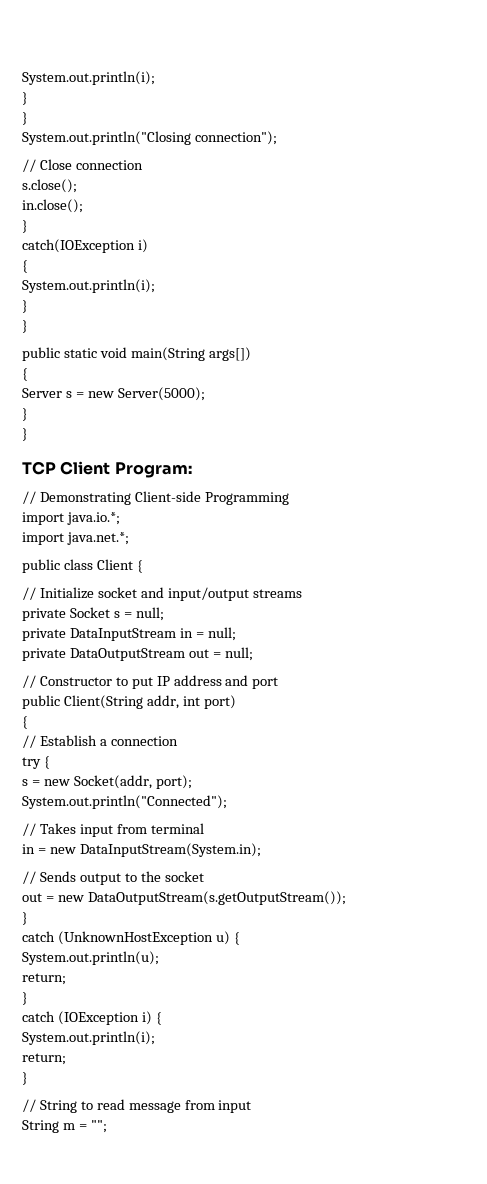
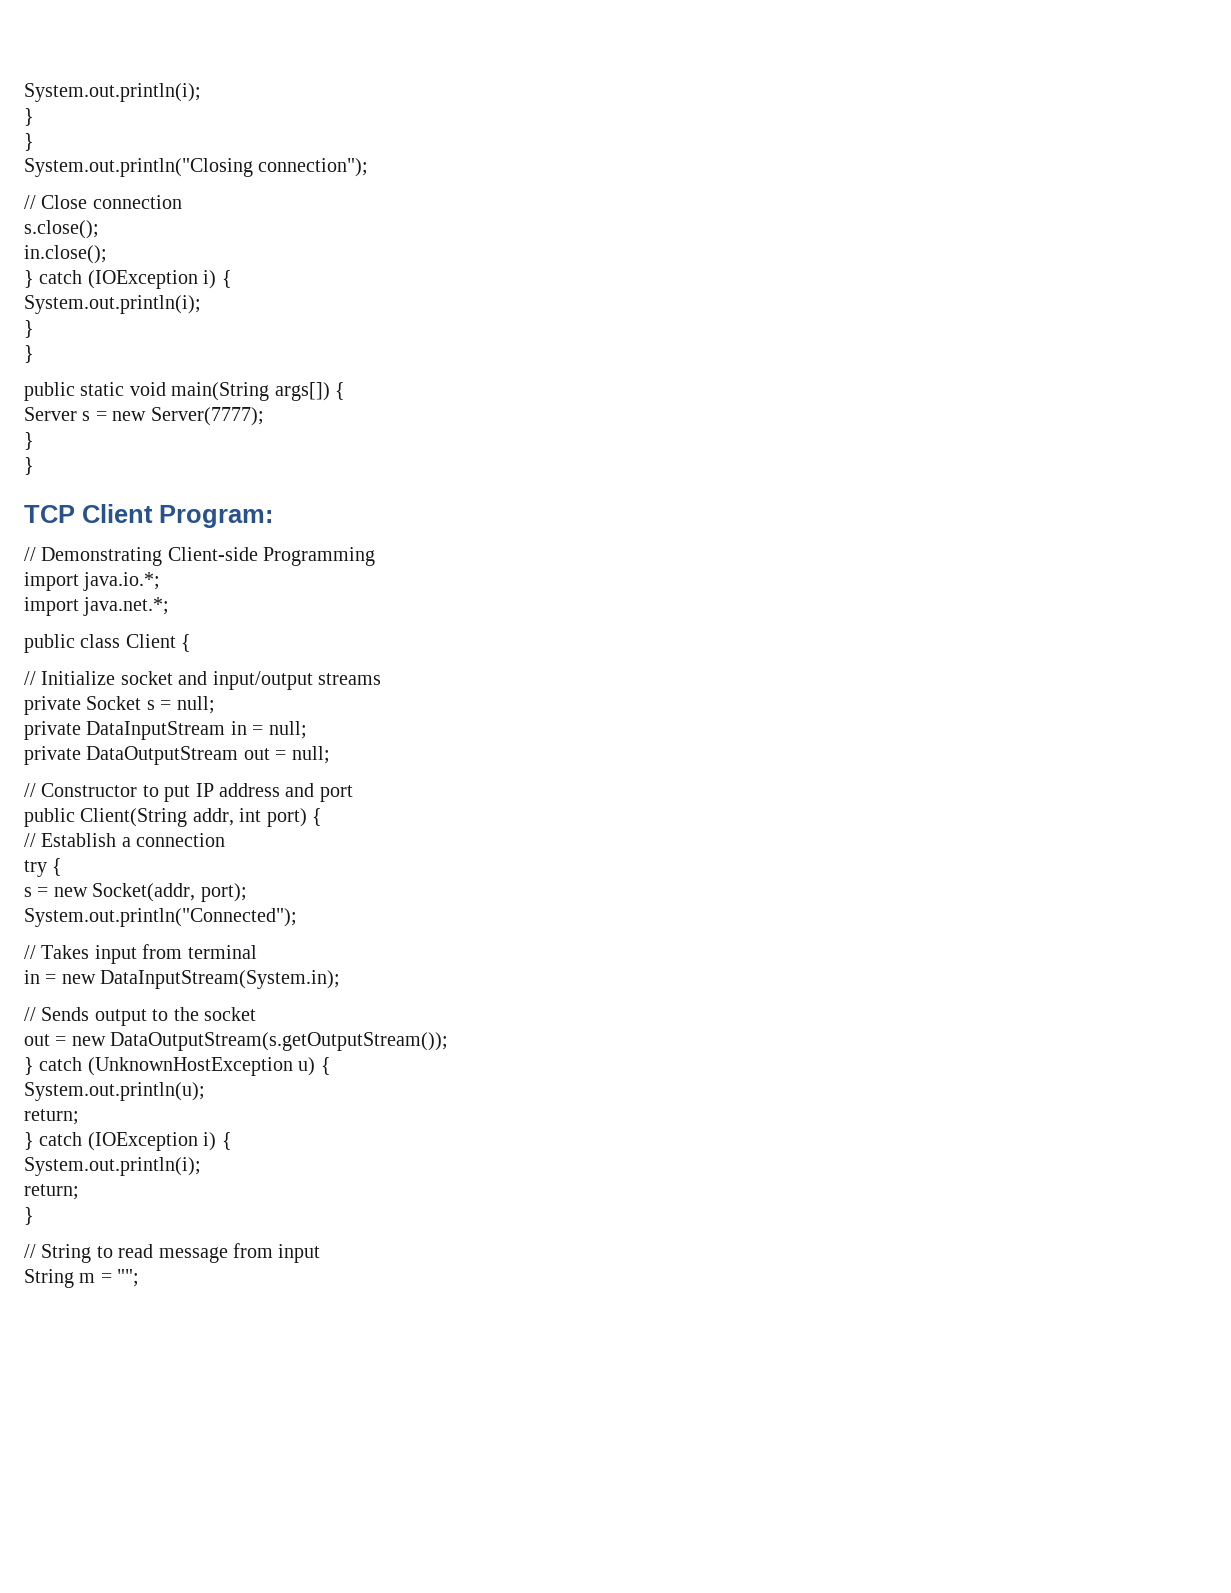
[22,239,148,253] // catch(IOException i) // -> [39,270,217,289] catch (IOException i)
(251, 354) // -> (330, 391) none
[117,387,205,401] Server(5000); -> [150,407,264,426] Server(7777);
(236, 702) // -> (307, 817) none
(28, 918) // -> (34, 1066) none
(28, 998) // -> (34, 1141) none

